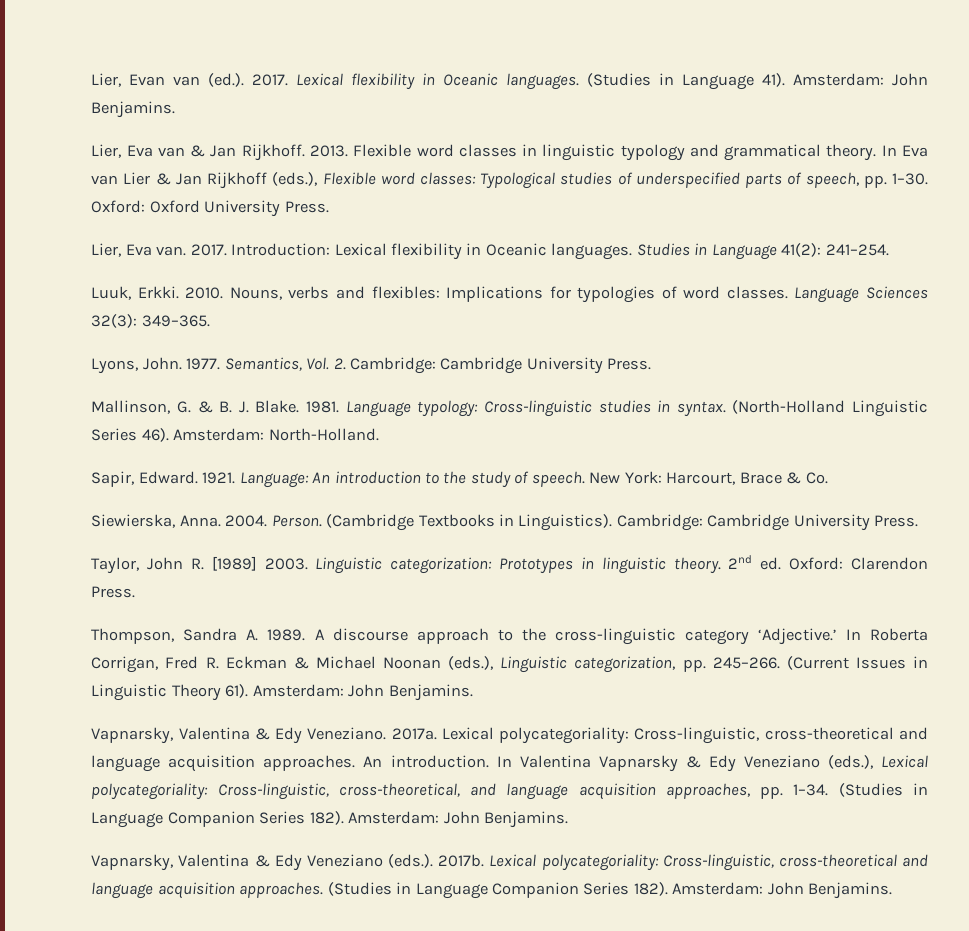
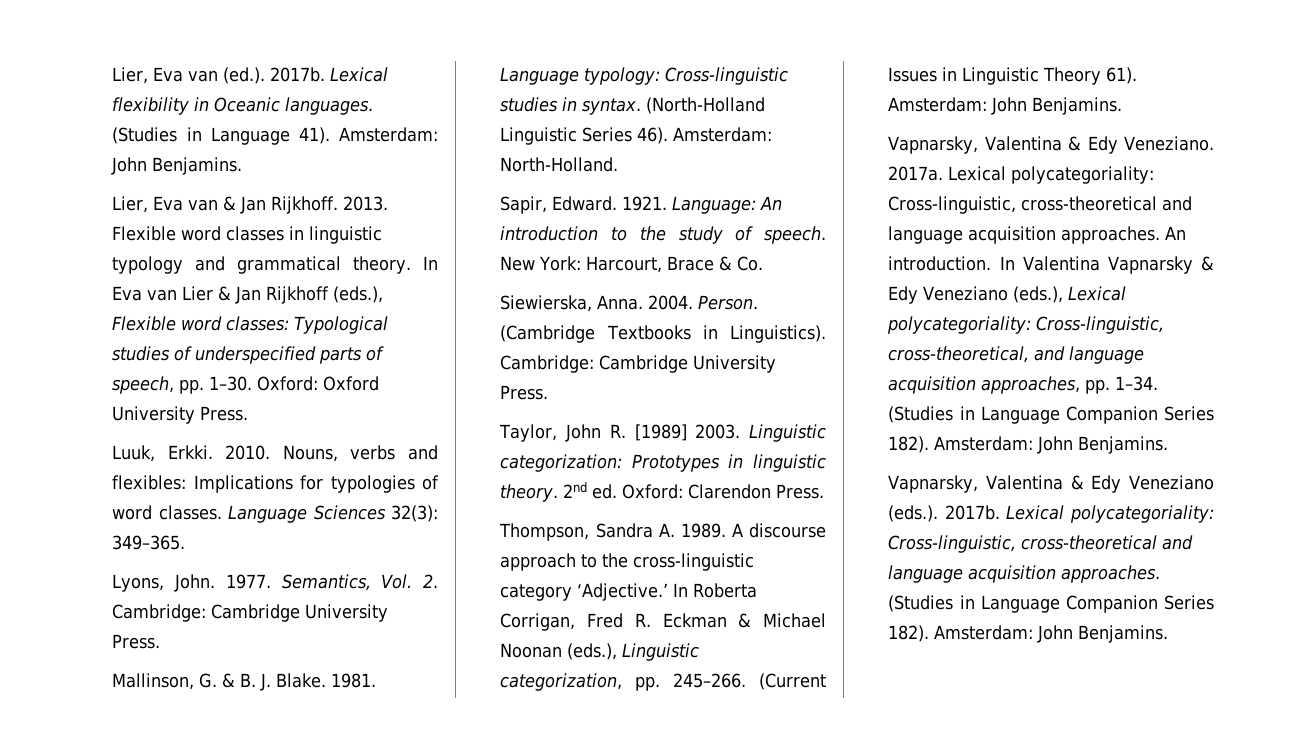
[91,73,166,87] Lier, Evan -> [112,67,184,84] Lier, Eva
[252,74,289,86] 2017. -> [270,67,326,82] 2017b.
[91,243,889,260] // Lier, Eva van. 2017. Introduction: Lexical flexibility in Oceanic languages. Studies in Language 41(2): 241–254. -> (249, 413) none

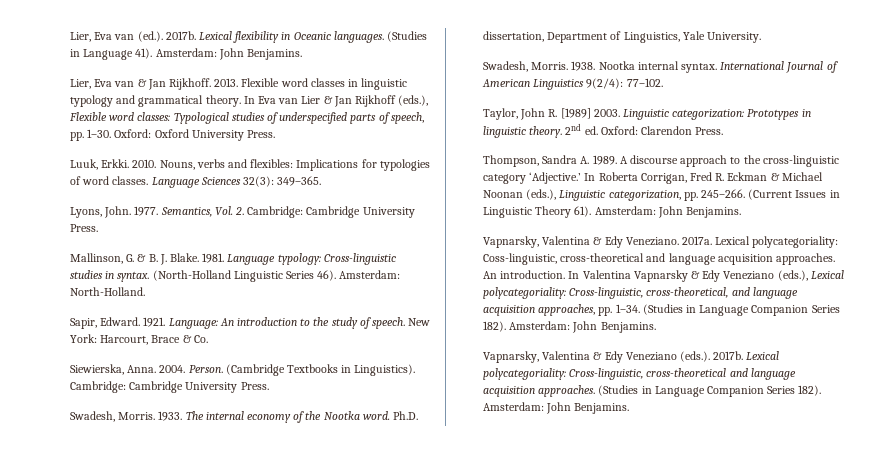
(549, 392) none -> [69,411,419,423] [482,31,761,43] [482,61,838,73] [481,78,663,90] // Swadesh, Morris. 1933. The internal economy of the Nootka word. Ph.D. dissertation, Department of Linguistics, Yale University. // Swadesh, Morris. 1938. Nootka internal syntax. International Journal of American Linguistics 9(2/4): 77–102.
[888,196,1017,214] Cross-linguistic, -> [482,253,557,265] Coss-linguistic,

